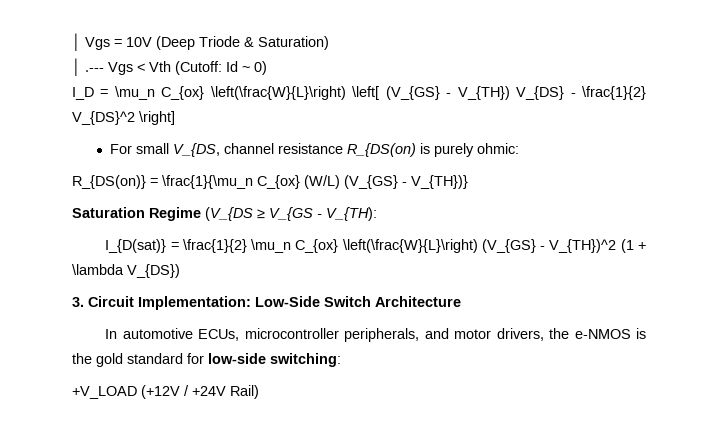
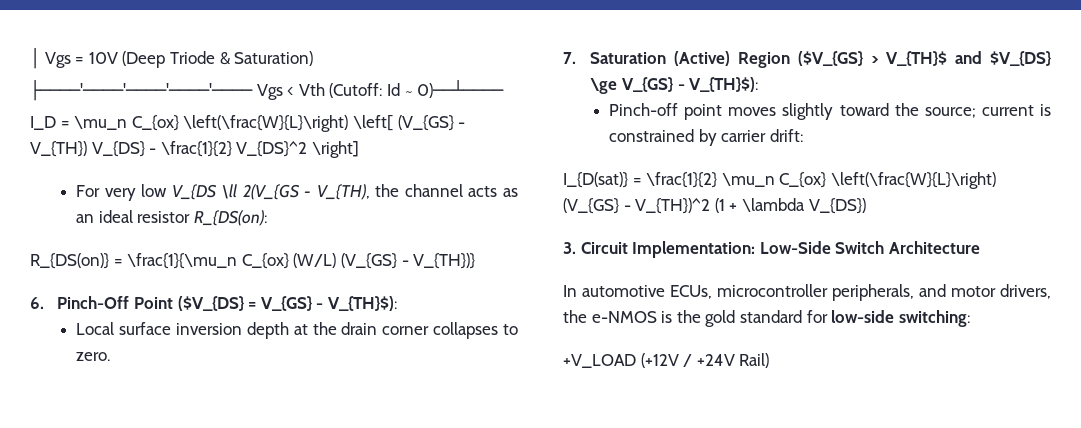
[72,58,104,76] │ .--- -> [30,80,253,101] ├────'────'────'────'────
[254,61,267,75] 0) -> [417,80,505,98] 0)──┴────
[136,143,520,157] small V_{DS, channel resistance R_{DS(on) is purely ohmic: -> [104,184,518,201] [76,210,267,226] very low V_{DS \ll 2(V_{GS - V_{TH), the channel acts as an ideal resistor R_{DS(on):
[72,207,377,221] Saturation Regime (V_{DS ≥ V_{GS - V_{TH): -> [30,296,398,311] [76,322,518,339] [76,352,111,361] [563,51,1052,68] [590,77,759,94] [609,103,1051,120] [609,129,803,146] 6. Pinch-Off Point ($V_{DS} = V_{GS} - V_{TH}$): // Local surface inversion depth at the drain corner collapses to zero. // 7. Saturation (Active) Region ($V_{GS} > V_{TH}$ and $V_{DS} \ge V_{GS} - V_{TH}$): // Pinch-off point moves slightly toward the source; current is constrained by carrier drift:

